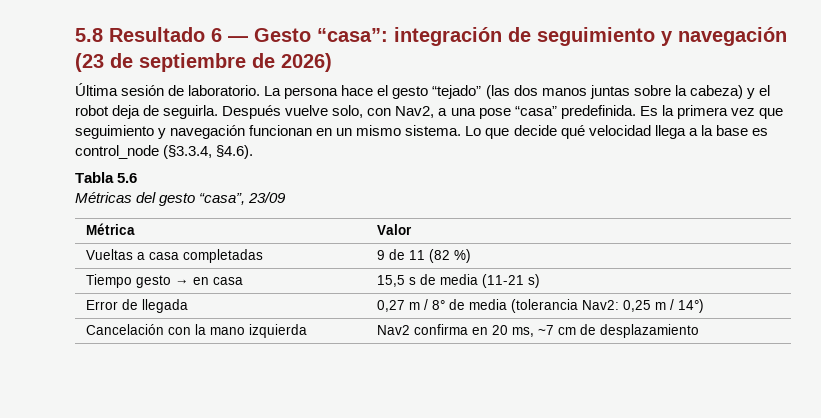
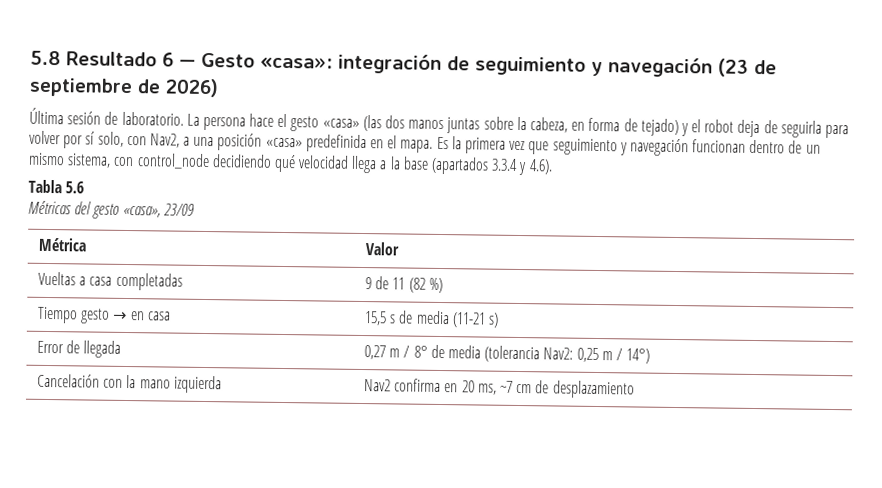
[317,28,388,42] “casa”: -> [260,57,333,69] «casa»:
[432,85,482,99] “tejado” -> [322,118,360,128] «casa»
[689,85,743,99] cabeza) -> [529,117,679,137] cabeza, en forma de tejado)
[163,105,329,119] seguirla. Después vuelve -> [780,120,849,139] [29,130,96,149] seguirla para volver por sí
[478,105,636,119] pose “casa” predefinida. -> [217,133,434,153] posición «casa» predefinida en el mapa.
[316,125,557,139] en un mismo sistema. Lo que decide -> [749,139,821,154] [28,152,272,170] dentro de un mismo sistema, con control_node decidiendo
[751,128,768,136] [75,145,254,159] es control_node (§3.3.4, §4.6). -> [431,156,553,176] (apartados 3.3.4 y 4.6).
[199,193,246,205] “casa”, -> [122,205,161,218] «casa»,

